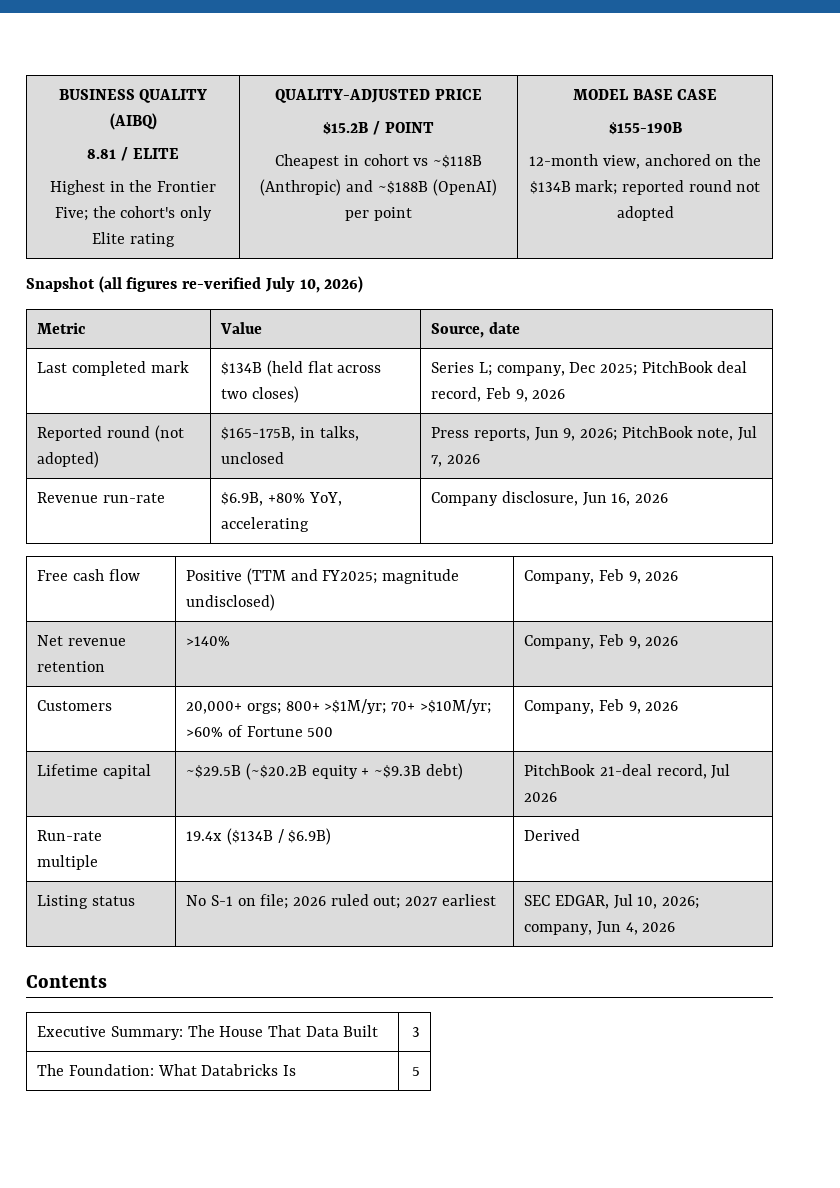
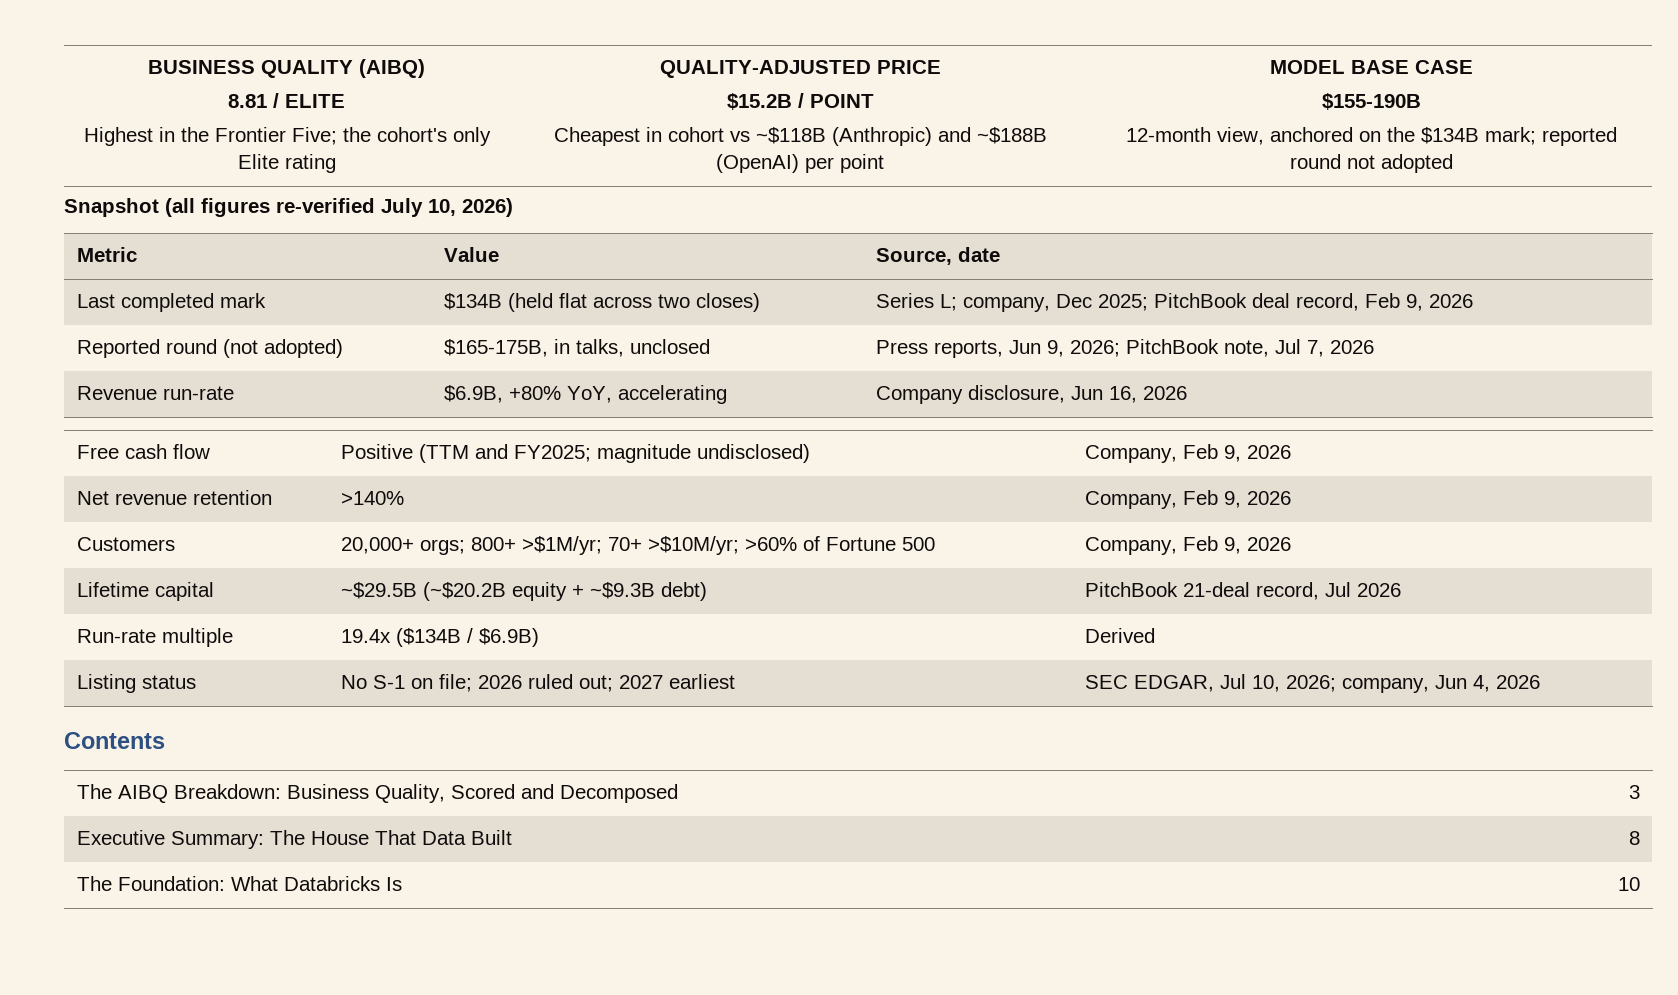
(107, 981) none -> [76,784,678,803] [1629,785,1641,799] // The AIBQ Breakdown: Business Quality, Scored and Decomposed | 3
[411,1027,420,1037] 3 -> [1629,831,1641,845] 8
[411,1067,420,1076] 5 -> [1618,877,1641,891] 10

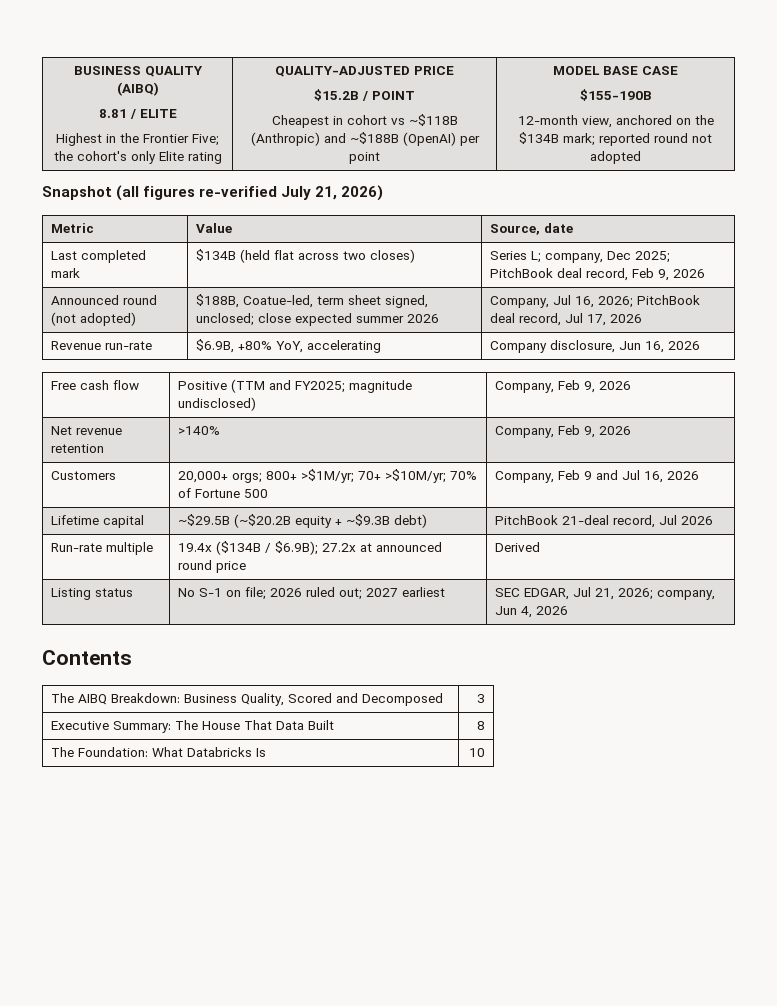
[428,199,456,216] 10, -> [315,186,338,200] 21,
[76,339,160,358] Reported -> [51,295,120,305] Announced
[443,339,710,357] [875,339,1324,358] $165-175B, in talks, unclosed | Press reports, Jun 9, 2026; PitchBook note, Jul 7, -> [196,294,429,308] [196,313,440,326] [490,295,701,308] [490,313,607,326] $188B, Coatue-led, term sheet signed, unclosed; close expected summer 2026 | Company, Jul 16, 2026; PitchBook deal record, Jul 17,
[744,537,797,551] >60% -> [450,471,478,480] 70%
[1223,537,1241,554] 9, -> [584,470,664,483] 9 and Jul 16,
[478,628,539,647] $6.9B) -> [275,541,443,555] [178,560,247,573] $6.9B); 27.2x at announced round price
[1251,675,1280,692] 10, -> [595,588,615,600] 21,

